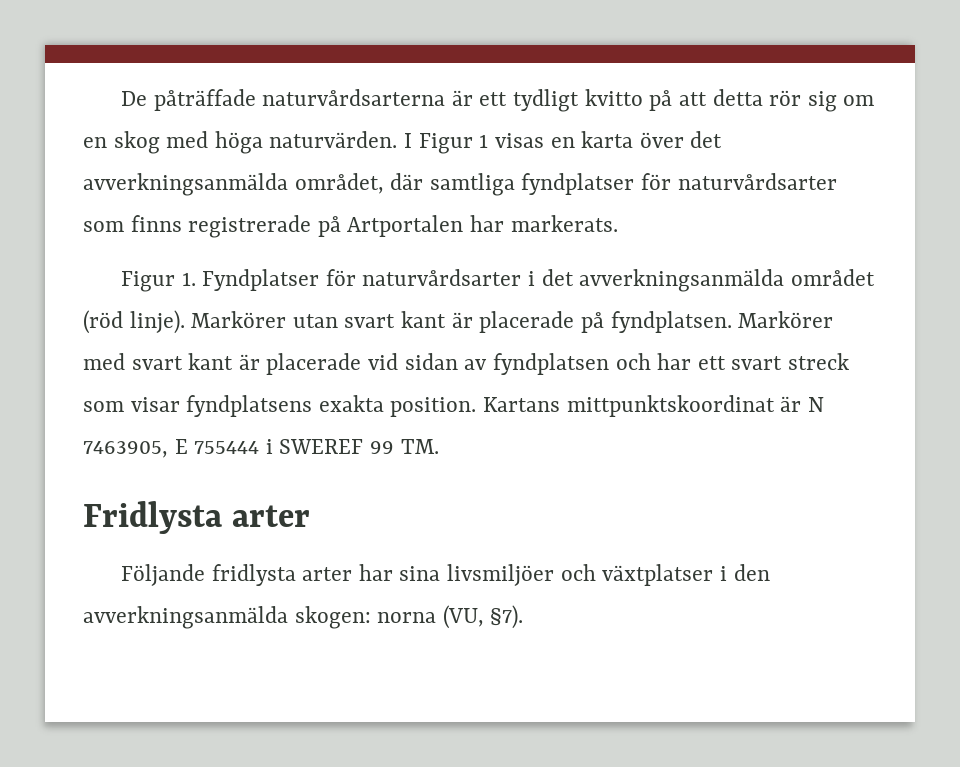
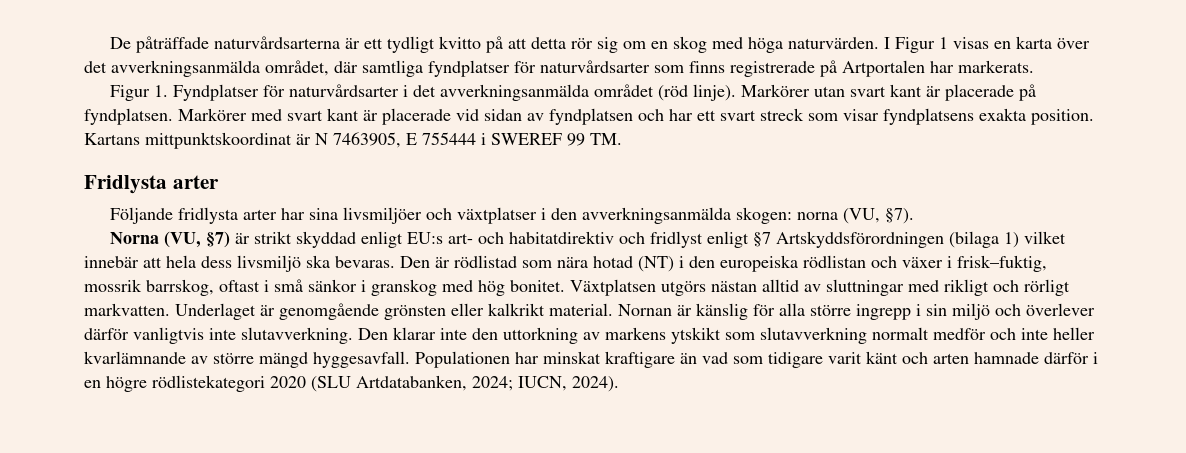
(524, 617) none -> [109,231,1066,248] [84,255,1047,272] [84,279,1070,296] [84,303,1095,320] [84,327,1095,344] [84,351,1098,368] [84,375,619,392] // Norna (VU, §7) är strikt skyddad enligt EU:s art- och habitatdirektiv och fridlyst enligt §7 Artskyddsförordningen (bilaga 1) vilket innebär att hela dess livsmiljö ska bevaras. Den är rödlistad som nära hotad (NT) i den europeiska rödlistan och växer i frisk–fuktig, mossrik barrskog, oftast i små sänkor i granskog med hög bonitet. Växtplatsen utgörs nästan alltid av sluttningar med rikligt och rörligt markvatten. Underlaget är genomgående grönsten eller kalkrikt material. Nornan är känslig för alla större ingrepp i sin miljö och överlever därför vanligtvis inte slutavverkning. Den klarar inte den uttorkning av markens ytskikt som slutavverkning normalt medför och inte heller kvarlämnande av större mängd hyggesavfall. Populationen har minskat kraftigare än vad som tidigare varit känt och arten hamnade därför i en högre rödlistekategori 2020 (SLU Artdatabanken, 2024; IUCN, 2024).

